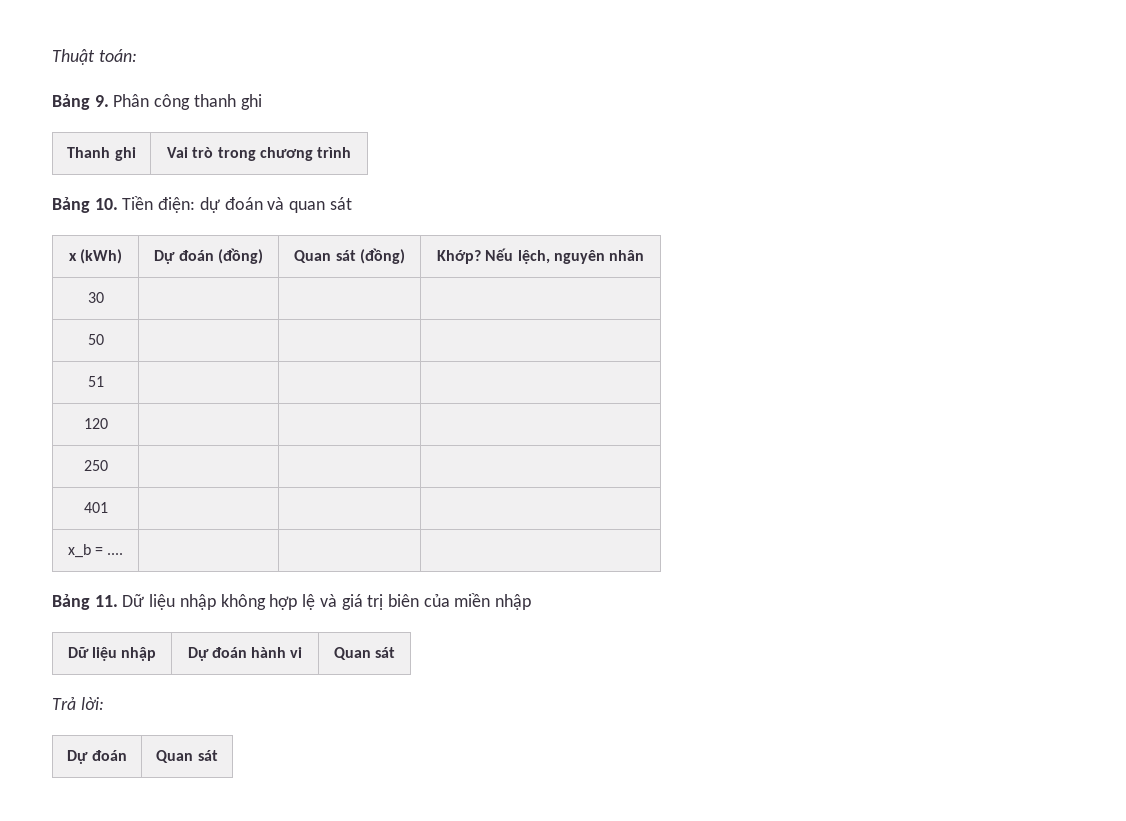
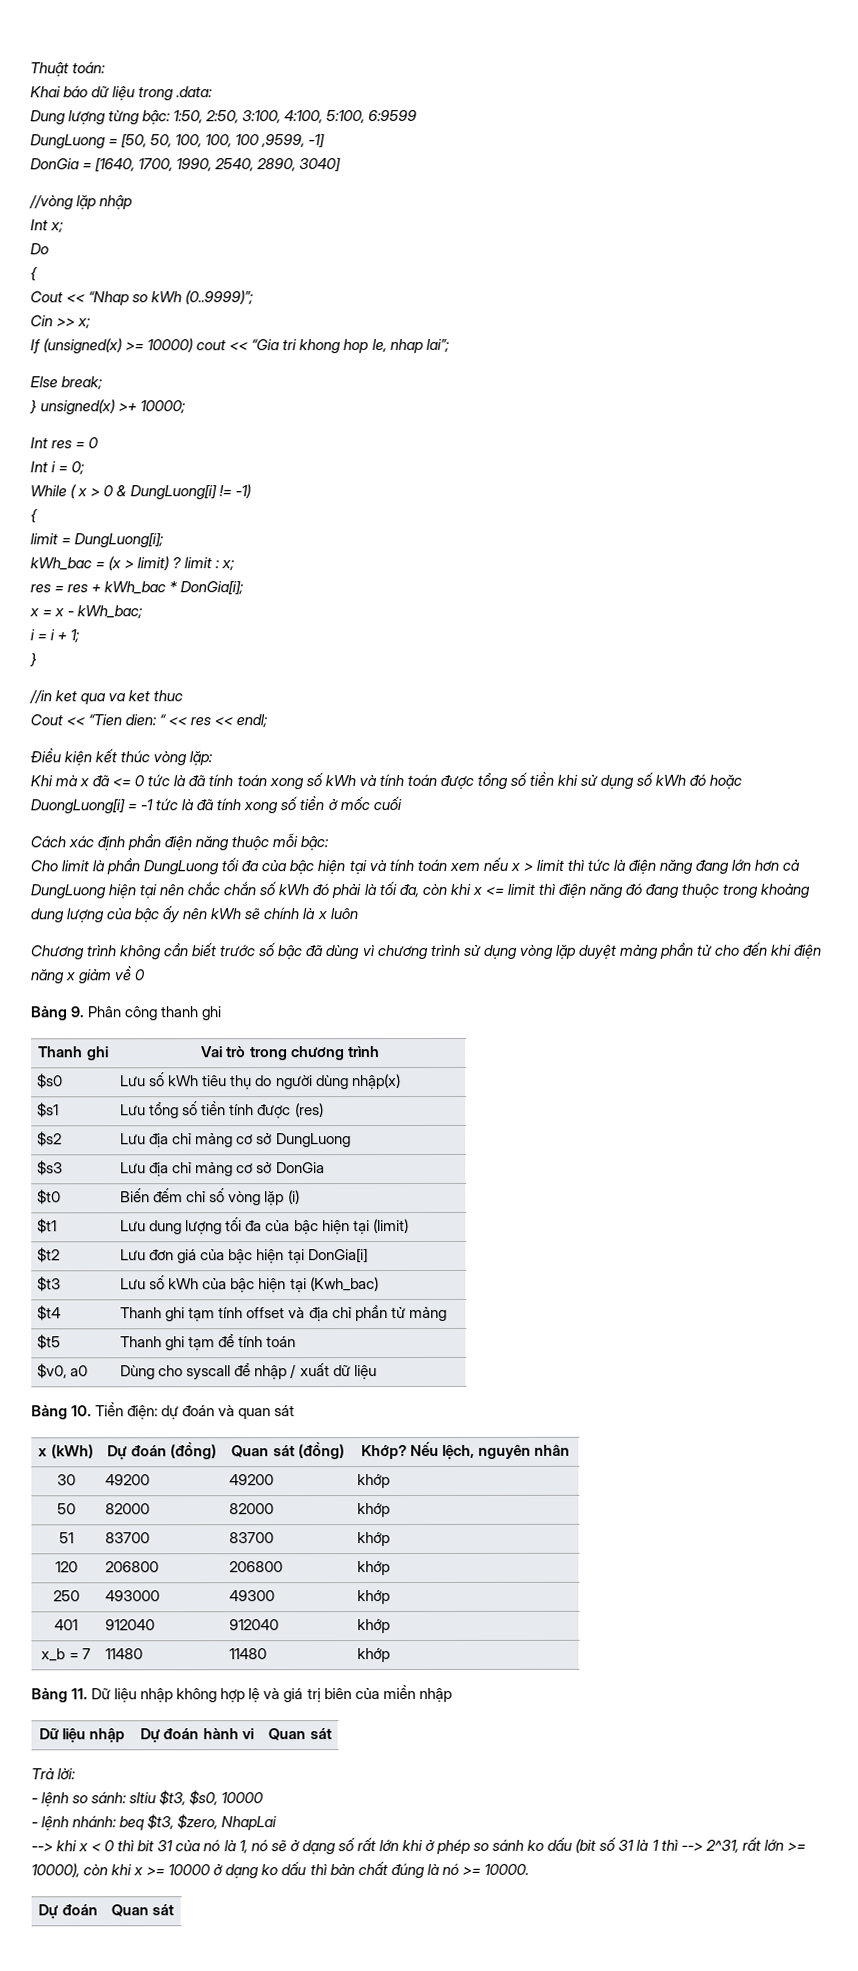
(137, 55) none -> [30,85,214,101] [30,110,418,125] [30,133,326,149] [30,157,342,173] [29,194,134,210] [30,219,65,233] [30,243,49,255] [30,266,38,282] [30,290,255,306] [30,315,92,329] [30,338,450,354] [30,376,104,390] [29,399,187,415] [30,437,100,449] [30,461,86,475] [30,484,252,500] [30,508,38,524] [30,532,165,548] [30,556,236,571] [30,580,245,596] [29,605,144,619] [30,629,81,643] [29,652,37,668] [29,689,184,705] [30,714,269,728] [30,748,214,766] [30,771,743,790] [30,796,402,814] [30,833,330,851] [30,856,801,875] [30,881,811,899] [30,905,358,924] [30,941,822,960] [30,966,146,984] // Khai báo dữ liệu trong .data: // Dung lượng từng bậc: 1:50, 2:50, 3:100, 4:100, 5:100, 6:9599 // DungLuong = [50, 50, 100, 100, 100 ,9599, -1] // DonGia = [1640, 1700, 1990, 2540, 2890, 3040] // //vòng lặp nhập // Int x; // Do // { // Cout << “Nhap so kWh (0..9999)”; // Cin >> x; // If (unsigned(x) >= 10000) cout << “Gia tri khong hop le, nhap lai”; // Else break; // } unsigned(x) >+ 10000; // Int res = 0 // Int i = 0; // While ( x > 0 & DungLuong[i] != -1) // { // limit = DungLuong[i]; // kWh_bac = (x > limit) ? limit : x; // res = res + kWh_bac * DonGia[i]; // x = x - kWh_bac; // i = i + 1; // } // //in ket qua va ket thuc // Cout << “Tien dien: “ << res << endl; // Điều kiện kết thúc vòng lặp: // Khi mà x đã <= 0 tức là đã tính toán xong số kWh và tính toán được tổng số tiền khi sử dụng số kWh đó hoặc DuongLuong[i] = -1 tức là đã tính xong số tiền ở mốc cuối // Cách xác định phần điện năng thuộc mỗi bậc: // Cho limit là phần DungLuong tối đa của bậc hiện tại và tính toán xem nếu x > limit thì tức là điện năng đang lớn hơn cả DungLuong hiện tại nên chắc chắn số kWh đó phải là tối đa, còn khi x <= limit thì điện năng đó đang thuộc trong khoảng dung lượng của bậc ấy nên kWh sẽ chính là x luôn // Chương trình không cần biết trước số bậc đã dùng vì chương trình sử dụng vòng lặp duyệt mảng phần tử cho đến khi điện năng x giảm về 0
(352, 152) none -> [37,1073,64,1089] [120,1072,401,1090] [37,1102,60,1118] [120,1101,324,1119] [37,1131,63,1147] [120,1133,351,1148] [37,1160,64,1176] [120,1162,325,1177] [37,1189,62,1205] [120,1188,300,1206] [37,1218,58,1234] [120,1217,409,1235] [37,1247,61,1263] [120,1248,368,1264] [37,1276,62,1292] [120,1275,379,1293] [37,1305,62,1321] [120,1305,447,1322] [37,1334,62,1350] [120,1334,297,1351] [37,1363,89,1379] [120,1363,377,1381] // $s0 | Lưu số kWh tiêu thụ do người dùng nhập(x) // $s1 | Lưu tổng số tiền tính được (res) // $s2 | Lưu địa chỉ mảng cơ sở DungLuong // $s3 | Lưu địa chỉ mảng cơ sở DonGia // $t0 | Biến đếm chỉ số vòng lặp (i) // $t1 | Lưu dung lượng tối đa của bậc hiện tại (limit) // $t2 | Lưu đơn giá của bậc hiện tại DonGia[i] // $t3 | Lưu số kWh của bậc hiện tại (Kwh_bac) // $t4 | Thanh ghi tạm tính offset và địa chỉ phần tử mảng // $t5 | Thanh ghi tạm để tính toán // $v0, a0 | Dùng cho syscall để nhập / xuất dữ liệu
[87,334,104,345] [87,376,104,387] [83,418,108,429] [83,460,108,471] [83,502,108,513] [67,544,124,558] | | // 50 | | | // 51 | | | // 120 | | | // 250 | | | // 401 | | | // x_b = .... | | | -> [105,1474,151,1486] [229,1474,275,1486] [357,1474,391,1489] [56,1503,76,1515] [105,1503,151,1515] [229,1503,275,1515] [357,1503,391,1518] [58,1532,74,1544] [105,1532,151,1544] [229,1532,275,1544] [357,1532,391,1547] [54,1561,78,1573] [105,1561,160,1573] [229,1561,284,1573] [357,1561,391,1576] [52,1590,80,1602] [105,1590,161,1602] [229,1590,276,1602] [357,1590,391,1605] [54,1619,78,1631] [105,1619,156,1631] [229,1619,280,1631] [357,1619,391,1634] [41,1648,91,1662] [105,1648,144,1660] [229,1648,268,1660] [357,1648,391,1663] 49200 | 49200 | khớp // 50 | 82000 | 82000 | khớp // 51 | 83700 | 83700 | khớp // 120 | 206800 | 206800 | khớp // 250 | 493000 | 49300 | khớp // 401 | 912040 | 912040 | khớp // x_b = 7 | 11480 | 11480 | khớp
(104, 703) none -> [31,1790,265,1807] [31,1814,278,1831] [31,1836,806,1855] [31,1861,529,1879] // - lệnh so sánh: sltiu $t3, $s0, 10000 // - lệnh nhánh: beq $t3, $zero, NhapLai // --> khi x < 0 thì bit 31 của nó là 1, nó sẽ ở dạng số rất lớn khi ở phép so sánh ko dấu (bit số 31 là 1 thì --> 2^31, rất lớn >= 10000), còn khi x >= 10000 ở dạng ko dấu thì bản chất đúng là nó >= 10000.

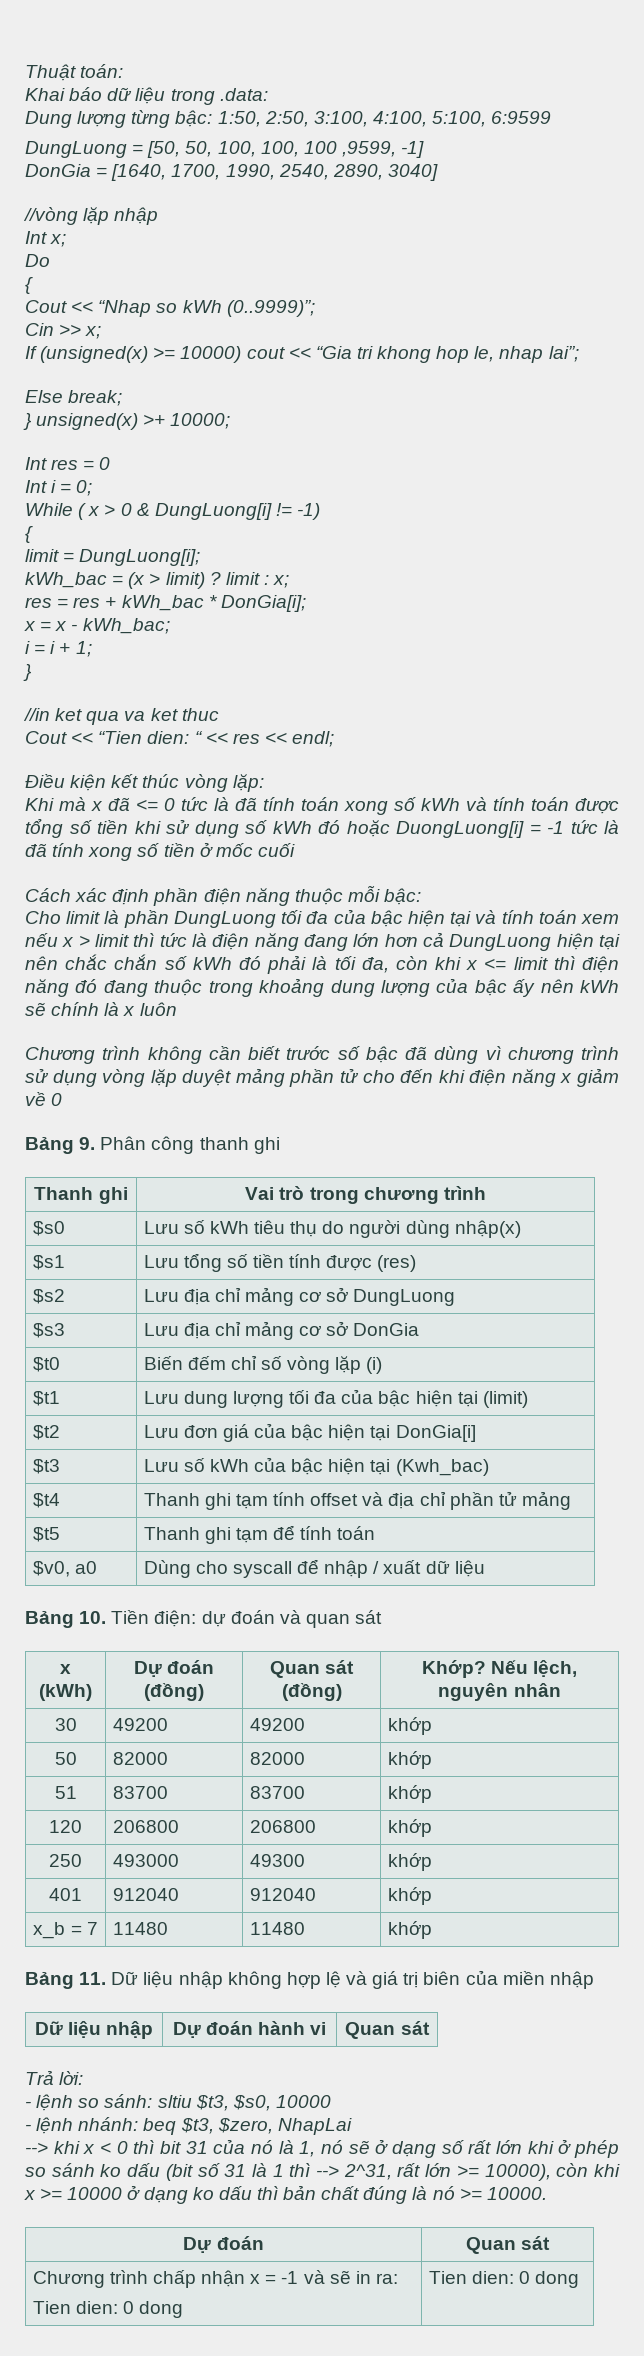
(175, 1910) none -> [32,2270,398,2288] [32,2301,184,2318] [428,2271,580,2288] // Chương trình chấp nhận x = -1 và sẽ in ra: // Tien dien: 0 dong | Tien dien: 0 dong

